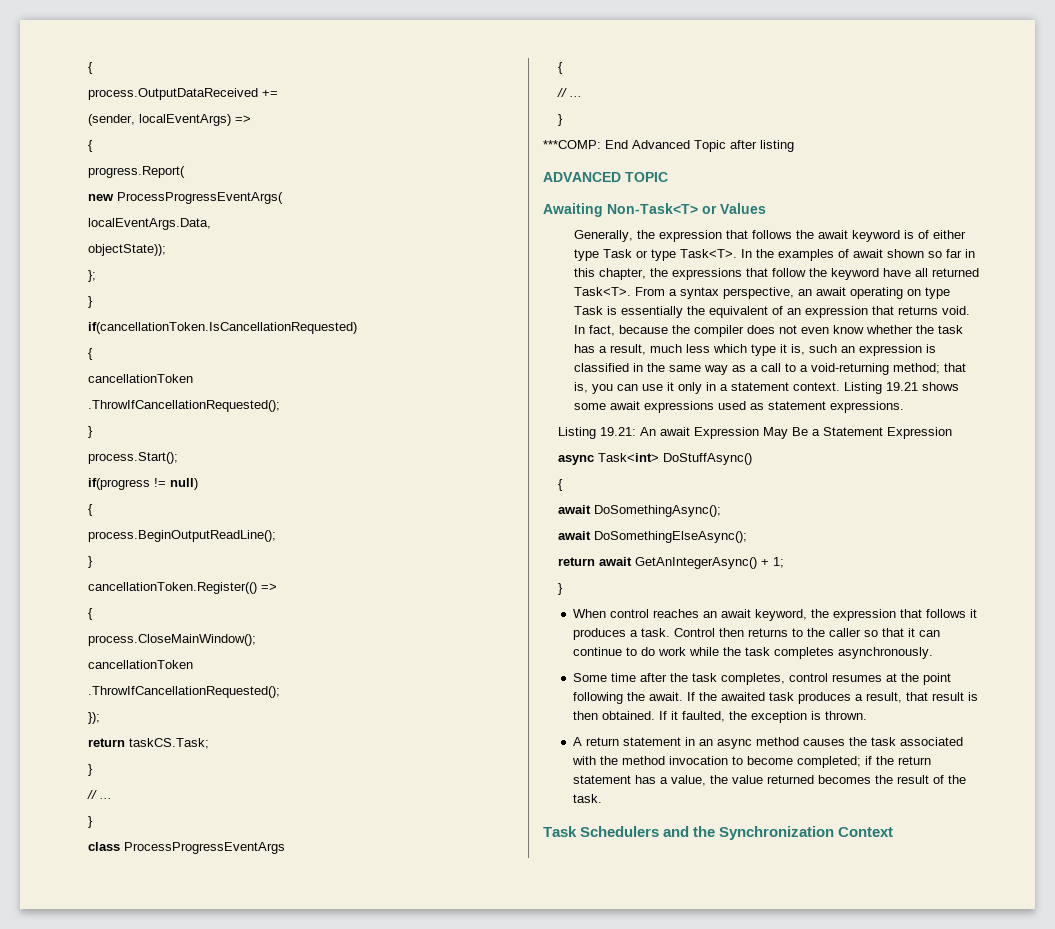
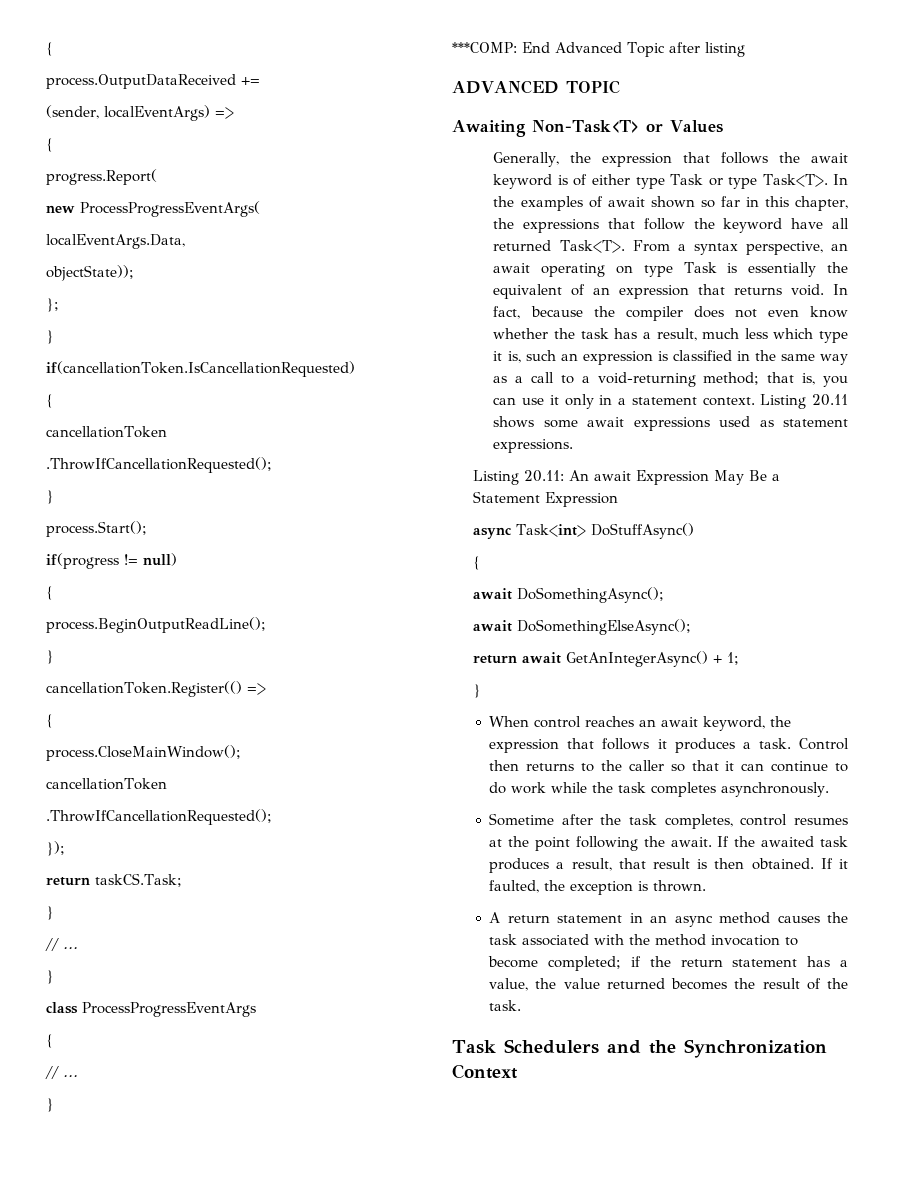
[885,382,918,391] 19.21 -> [812,394,848,406] 20.11
[600,427,637,436] 19.21: -> [523,470,564,482] 20.11:
[572,673,636,682] Some time -> [489,813,555,826] Sometime

